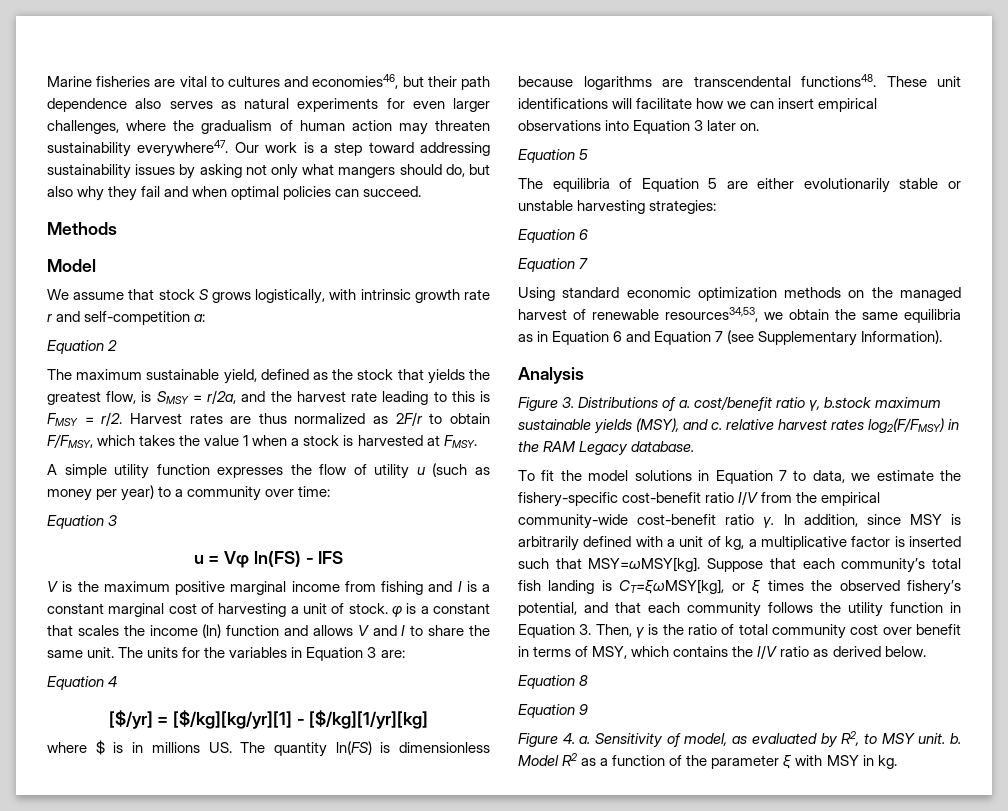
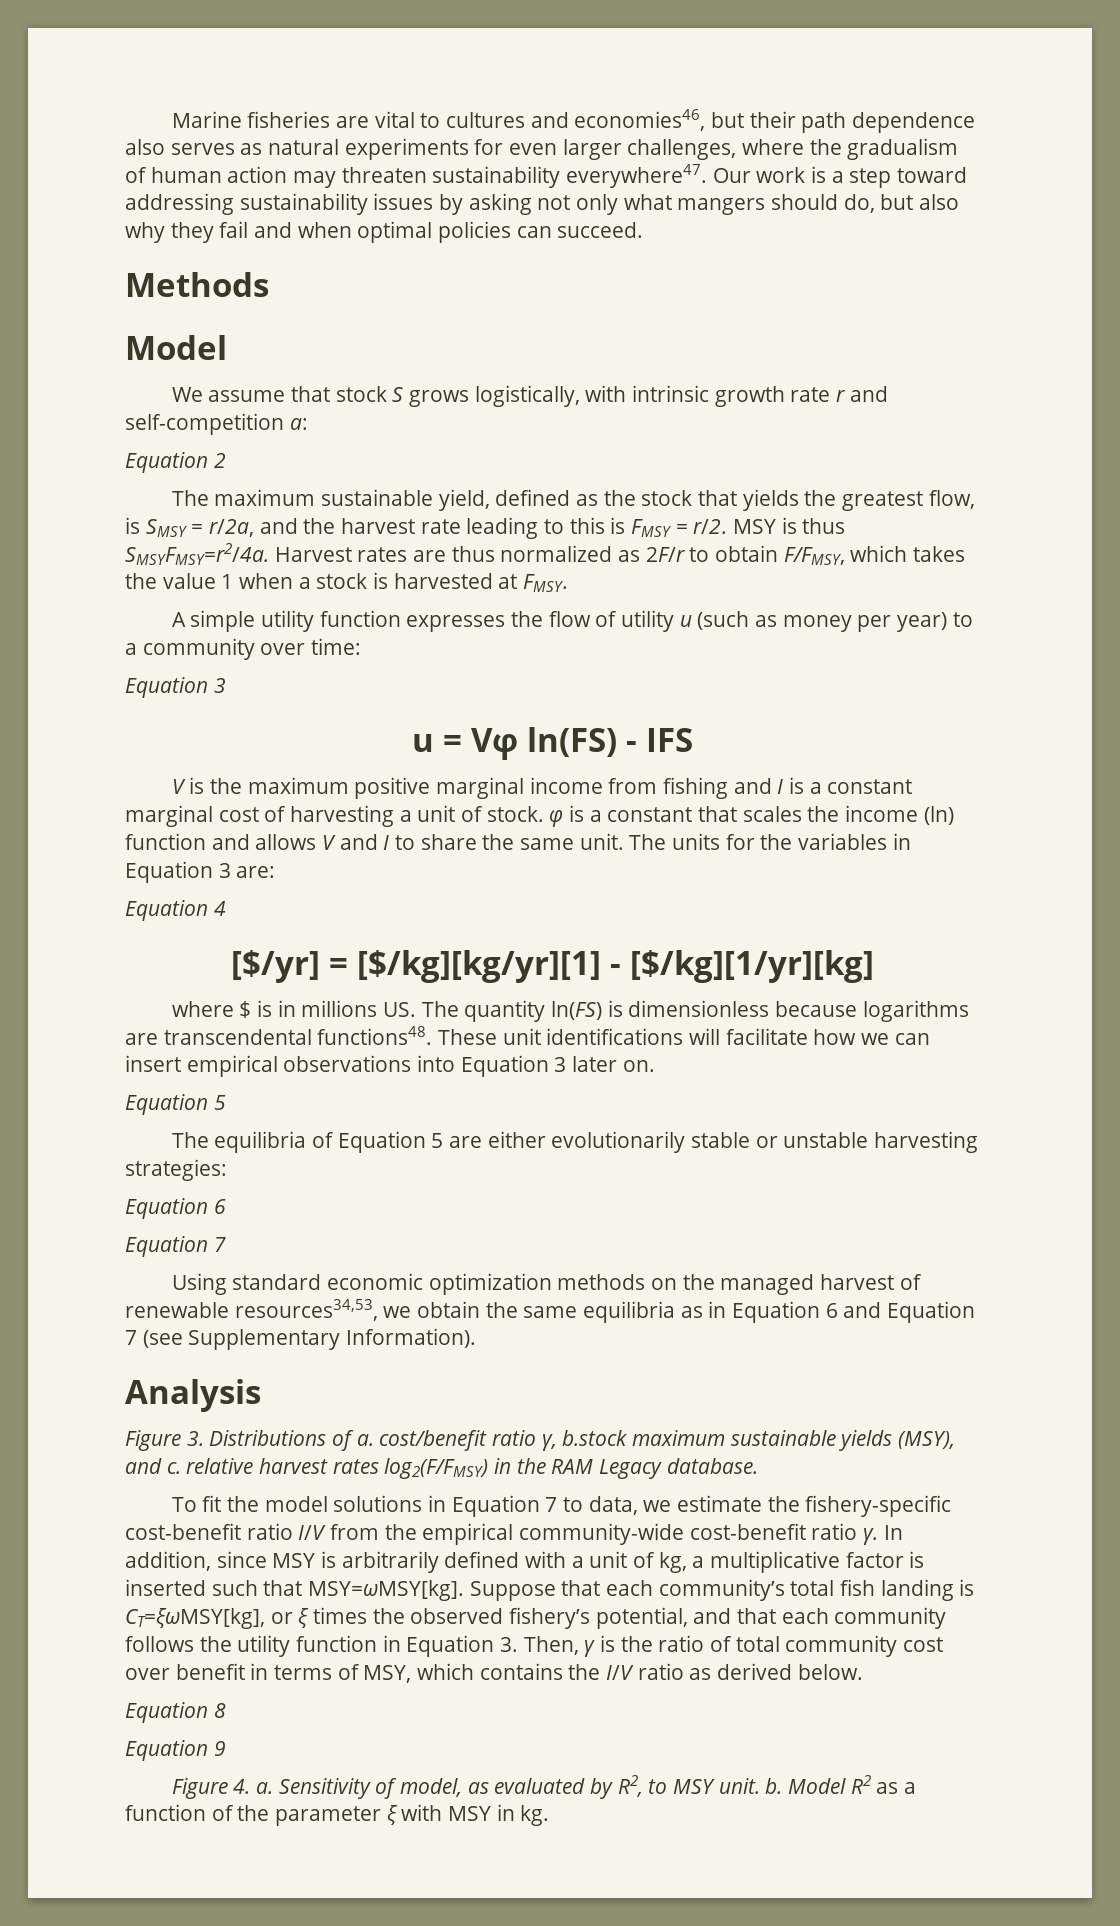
(123, 419) none -> [733,517,846,534] [125,543,269,565] MSY is thus SMSYFMSY=r2/4a.

